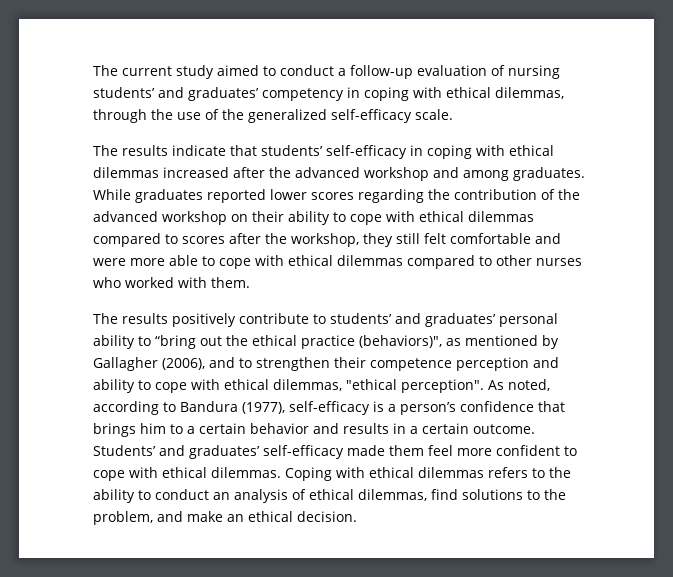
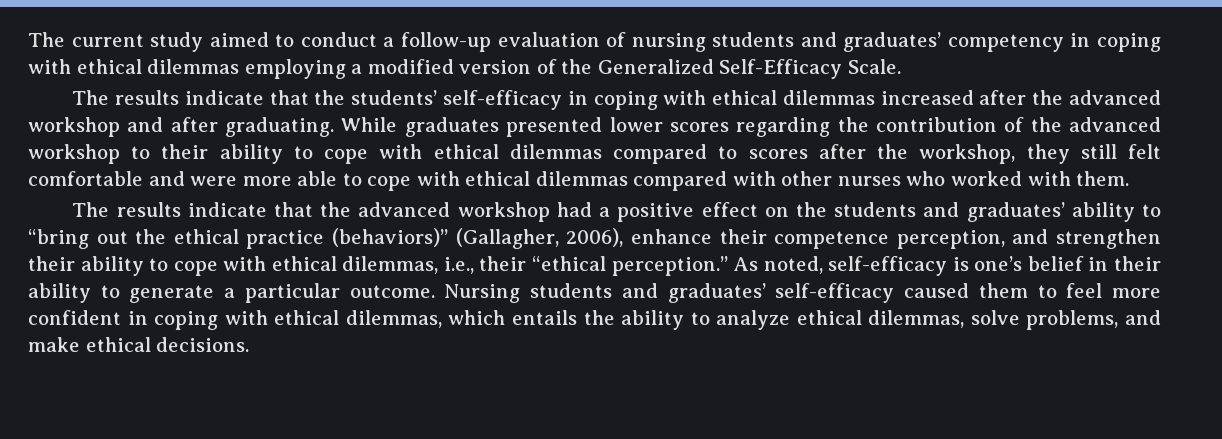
[93,87,155,98] students’ -> [712,32,795,47] students
[495,87,564,99] [93,109,453,123] [93,145,257,156] dilemmas, through the use of the generalized self-efficacy scale. // The results indicate that -> [147,59,901,79] [72,90,346,105] dilemmas employing a modified version of the Generalized Self-Efficacy Scale. // The results indicate that the
[463,167,585,181] among graduates. -> [170,117,335,137] after graduating.
[207,189,266,203] reported -> [506,117,603,137] presented
[231,214,248,222] on -> [131,146,151,159] to
[479,256,492,266] to -> [732,171,776,186] with
[172,313,558,327] positively contribute to students’ and graduates’ personal -> [187,202,1065,222] indicate that the advanced workshop had a positive effect on the students and graduates’
[359,335,559,349] [93,357,559,371] (behaviors)", as mentioned by Gallagher (2006), and to strengthen their competence perception and -> [332,228,1162,249] [28,256,75,271] (behaviors)” (Gallagher, 2006), enhance their competence perception, and strengthen their
[346,379,550,393] [93,401,565,415] [93,423,535,437] [93,445,577,459] [93,467,571,481] [93,489,566,503] [93,511,357,525] "ethical perception". As noted, according to Bandura (1977), self-efficacy is a person’s confidence that brings him to a certain behavior and results in a certain outcome. Students’ and graduates’ self-efficacy made them feel more confident to cope with ethical dilemmas. Coping with ethical dilemmas refers to the ability to conduct an analysis of ethical dilemmas, find solutions to the problem, and make an ethical decision. -> [443,256,1161,276] [28,283,1162,303] [28,310,1161,330] [28,337,250,352] i.e., their “ethical perception.” As noted, self-efficacy is one’s belief in their ability to generate a particular outcome. Nursing students and graduates’ self-efficacy caused them to feel more confident in coping with ethical dilemmas, which entails the ability to analyze ethical dilemmas, solve problems, and make ethical decisions.

